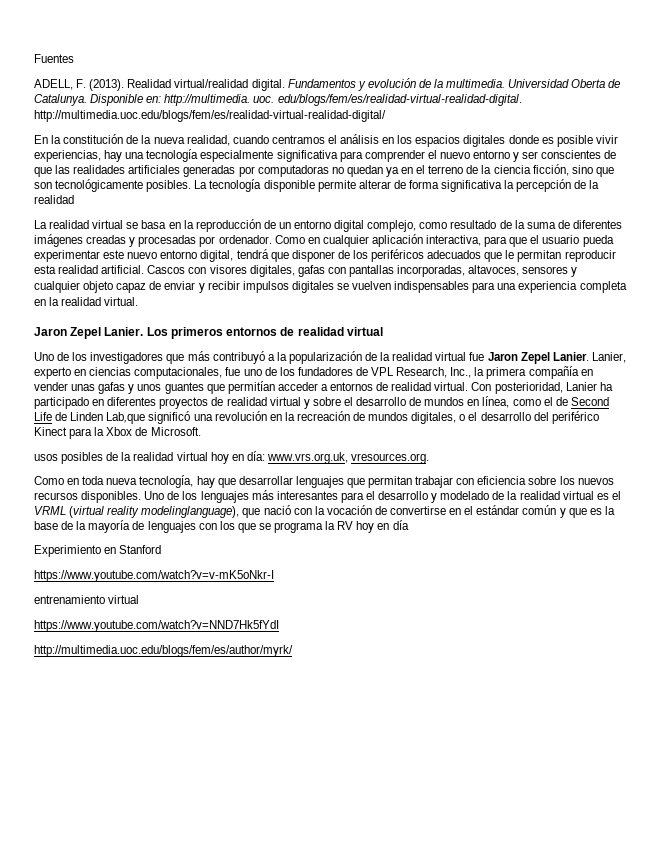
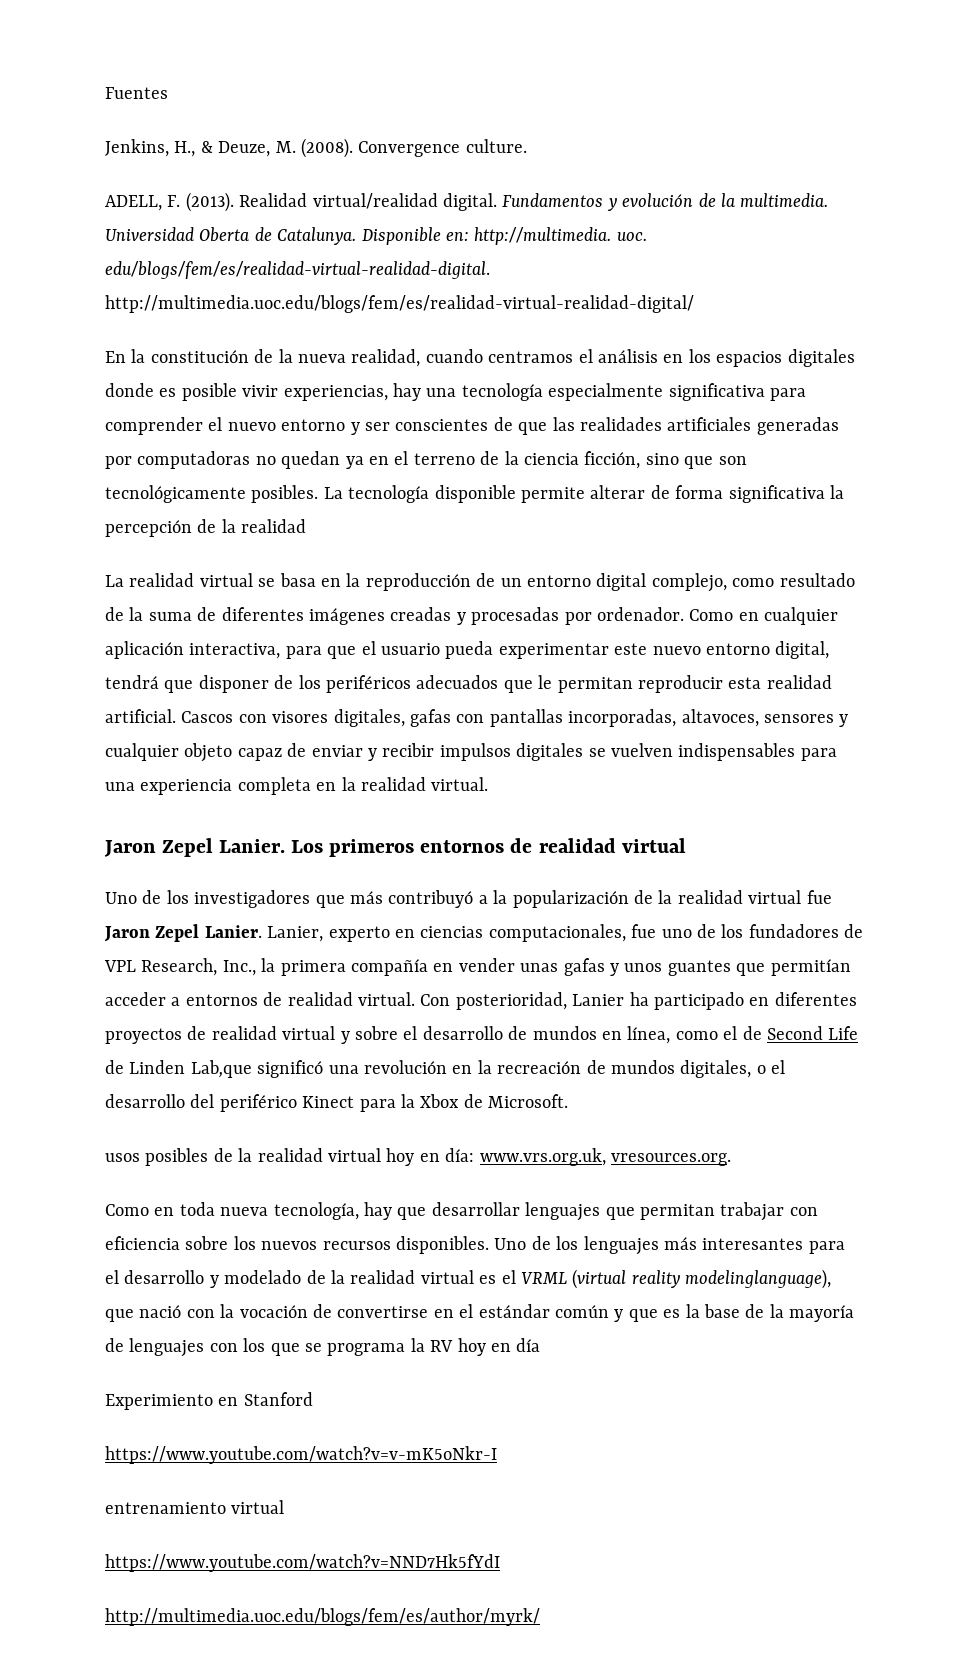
(74, 58) none -> [105,138,527,158] // Jenkins, H., & Deuze, M. (2008). Convergence culture.

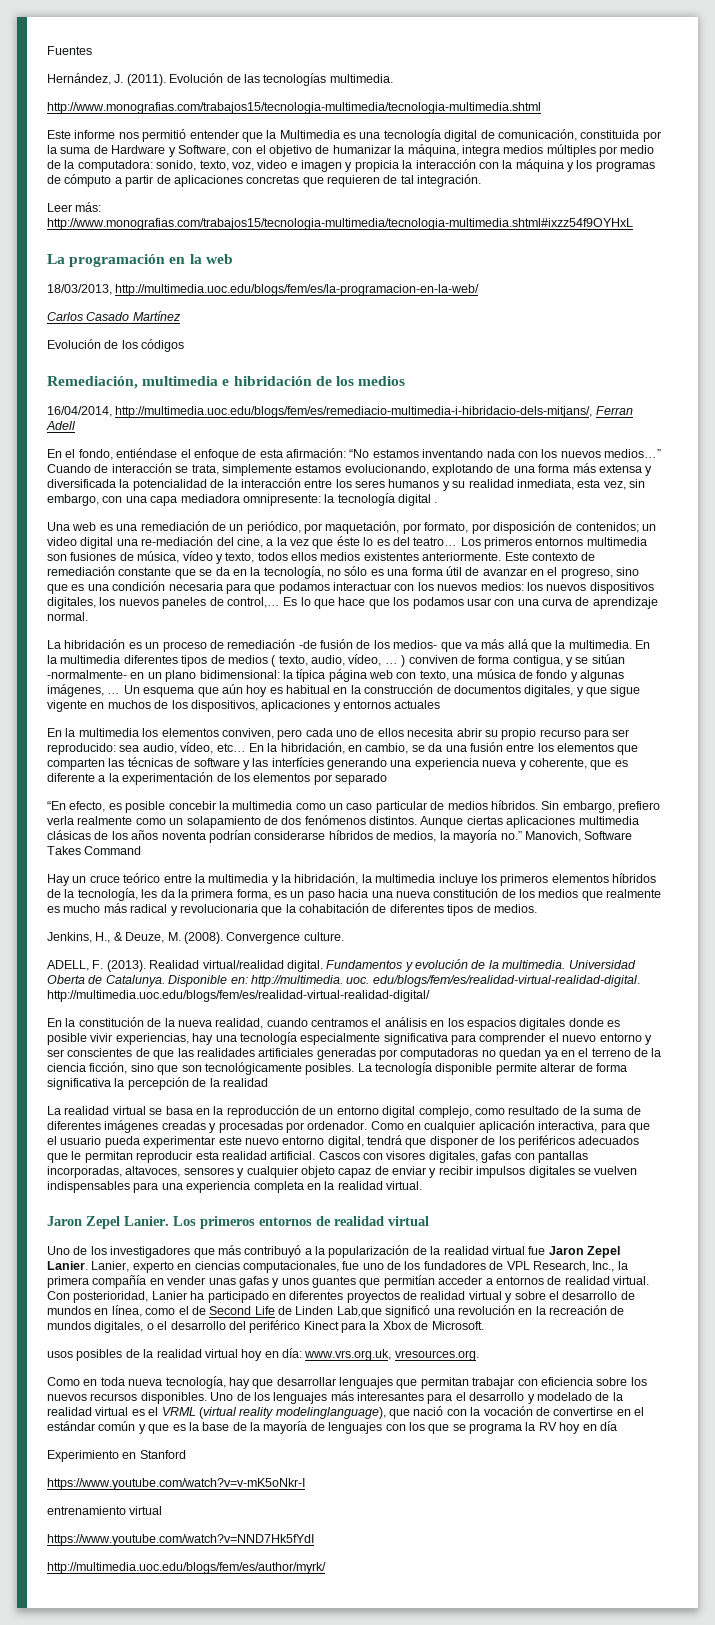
(168, 93) none -> [47,73,393,86] [47,102,541,114] [47,129,661,142] [47,144,655,157] [47,159,655,172] [47,174,482,187] [47,202,102,212] [47,218,633,230] [47,254,233,267] [47,284,480,296] [47,311,181,321] [47,339,185,352] [47,376,406,389] [47,406,633,418] [46,421,76,430] [47,448,661,461] [47,463,653,476] [47,478,645,491] [47,493,438,506] [47,521,656,534] [47,536,647,549] [47,551,596,564] [47,566,640,579] [47,581,654,594] [47,597,658,609] [47,612,88,621] [47,639,651,652] [47,654,625,667] [47,669,624,682] [47,684,641,697] [47,700,441,712] [47,728,630,740] [47,742,639,755] [47,757,628,770] [47,772,387,785] [47,800,660,813] [47,815,639,828] [47,830,633,843] [47,846,142,855] [47,873,656,886] [47,888,662,901] [47,903,537,916] // Hernández, J. (2011). Evolución de las tecnologías multimedia. // http://www.monografias.com/trabajos15/tecnologia-multimedia/tecnologia-multimedia.shtml // Este informe nos permitió entender que la Multimedia es una tecnología digital de comunicación, constituida por la suma de Hardware y Software, con el objetivo de humanizar la máquina, integra medios múltiples por medio de la computadora: sonido, texto, voz, video e imagen y propicia la interacción con la máquina y los programas de cómputo a partir de aplicaciones concretas que requieren de tal integración. // Leer más: http://www.monografias.com/trabajos15/tecnologia-multimedia/tecnologia-multimedia.shtml#ixzz54f9OYHxL // La programación en la web // 18/03/2013, http://multimedia.uoc.edu/blogs/fem/es/la-programacion-en-la-web/ // Carlos Casado Martínez // Evolución de los códigos // Remediación, multimedia e hibridación de los medios // 16/04/2014, http://multimedia.uoc.edu/blogs/fem/es/remediacio-multimedia-i-hibridacio-dels-mitjans/, Ferran Adell // En el fondo, entiéndase el enfoque de esta afirmación: “No estamos inventando nada con los nuevos medios…” Cuando de interacción se trata, simplemente estamos evolucionando, explotando de una forma más extensa y diversificada la potencialidad de la interacción entre los seres humanos y su realidad inmediata, esta vez, sin embargo, con una capa mediadora omnipresente: la tecnología digital . // Una web es una remediación de un periódico, por maquetación, por formato, por disposición de contenidos; un video digital una re-mediación del cine, a la vez que éste lo es del teatro… Los primeros entornos multimedia son fusiones de música, vídeo y texto, todos ellos medios existentes anteriormente. Este contexto de remediación constante que se da en la tecnología, no sólo es una forma útil de avanzar en el progreso, sino que es una condición necesaria para que podamos interactuar con los nuevos medios: los nuevos dispositivos digitales, los nuevos paneles de control,… Es lo que hace que los podamos usar con una curva de aprendizaje normal. // La hibridación es un proceso de remediación -de fusión de los medios- que va más allá que la multimedia. En la multimedia diferentes tipos de medios ( texto, audio, vídeo, … ) conviven de forma contigua, y se sitúan -normalmente- en un plano bidimensional: la típica página web con texto, una música de fondo y algunas imágenes, … Un esquema que aún hoy es habitual en la construcción de documentos digitales, y que sigue vigente en muchos de los dispositivos, aplicaciones y entornos actuales // En la multimedia los elementos conviven, pero cada uno de ellos necesita abrir su propio recurso para ser reproducido: sea audio, vídeo, etc… En la hibridación, en cambio, se da una fusión entre los elementos que comparten las técnicas de software y las interfícies generando una experiencia nueva y coherente, que es diferente a la experimentación de los elementos por separado // “En efecto, es posible concebir la multimedia como un caso particular de medios híbridos. Sin embargo, prefiero verla realmente como un solapamiento de dos fenómenos distintos. Aunque ciertas aplicaciones multimedia clásicas de los años noventa podrían considerarse híbridos de medios, la mayoría no.” Manovich, Software Takes Command // Hay un cruce teórico entre la multimedia y la hibridación, la multimedia incluye los primeros elementos híbridos de la tecnología, les da la primera forma, es un paso hacia una nueva constitución de los medios que realmente es mucho más radical y revolucionaria que la cohabitación de diferentes tipos de medios.

